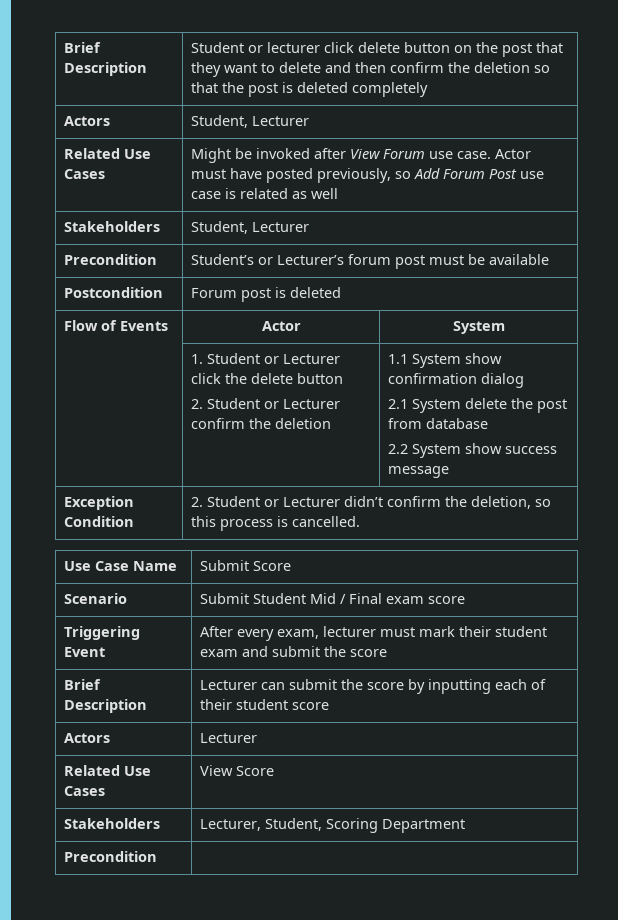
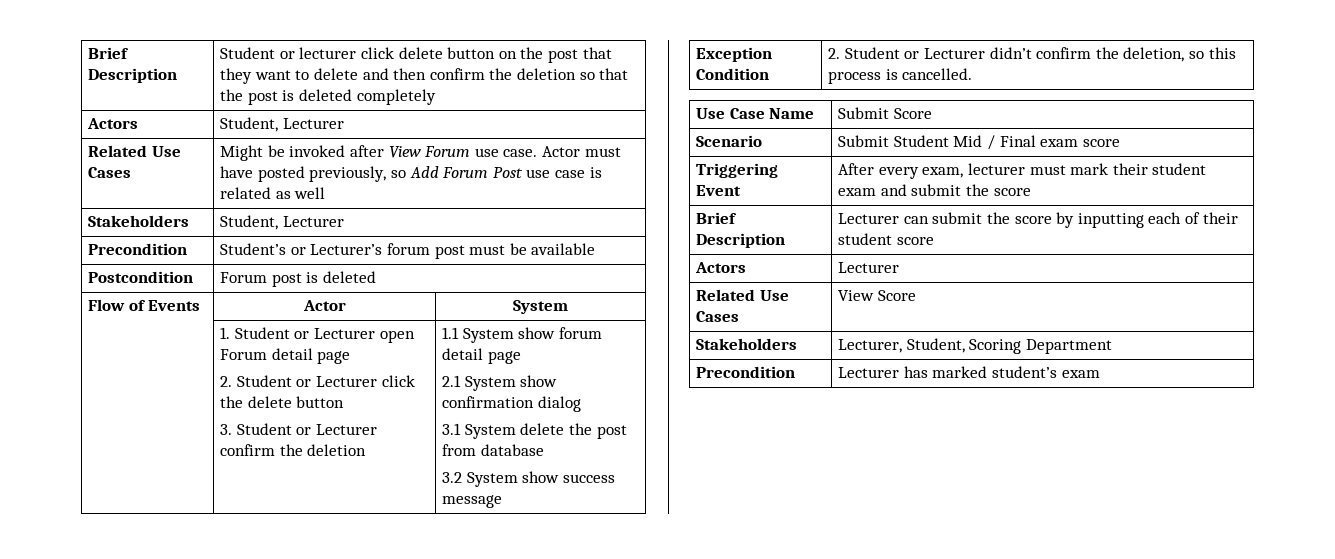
(340, 359) none -> [379,330,415,343] [220,348,351,364] [220,375,377,387] open Forum detail page // 2. Student or Lecturer
[190,399,203,409] 2. -> [220,424,233,435] 3.
(502, 358) none -> [558,327,602,339] [442,348,521,364] [442,375,558,391] forum detail page // 2.1 System show
[387,399,408,409] 2.1 -> [442,423,462,435] 3.1
[387,444,408,454] 2.2 -> [442,472,463,483] 3.2
(157, 856) none -> [838,366,1100,378] Lecturer has marked student’s exam

